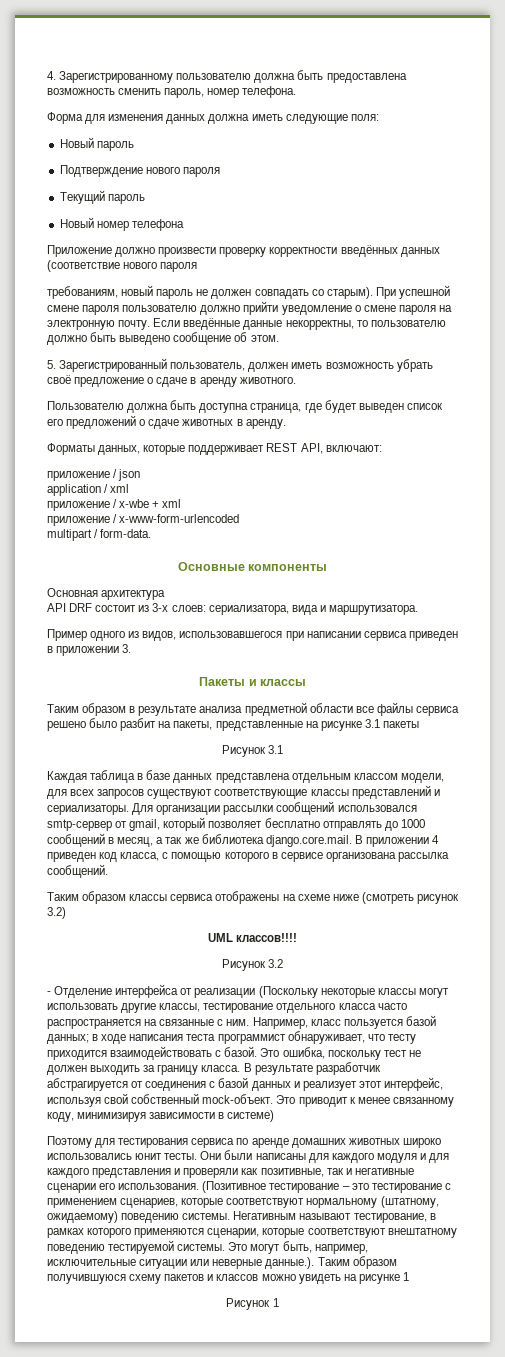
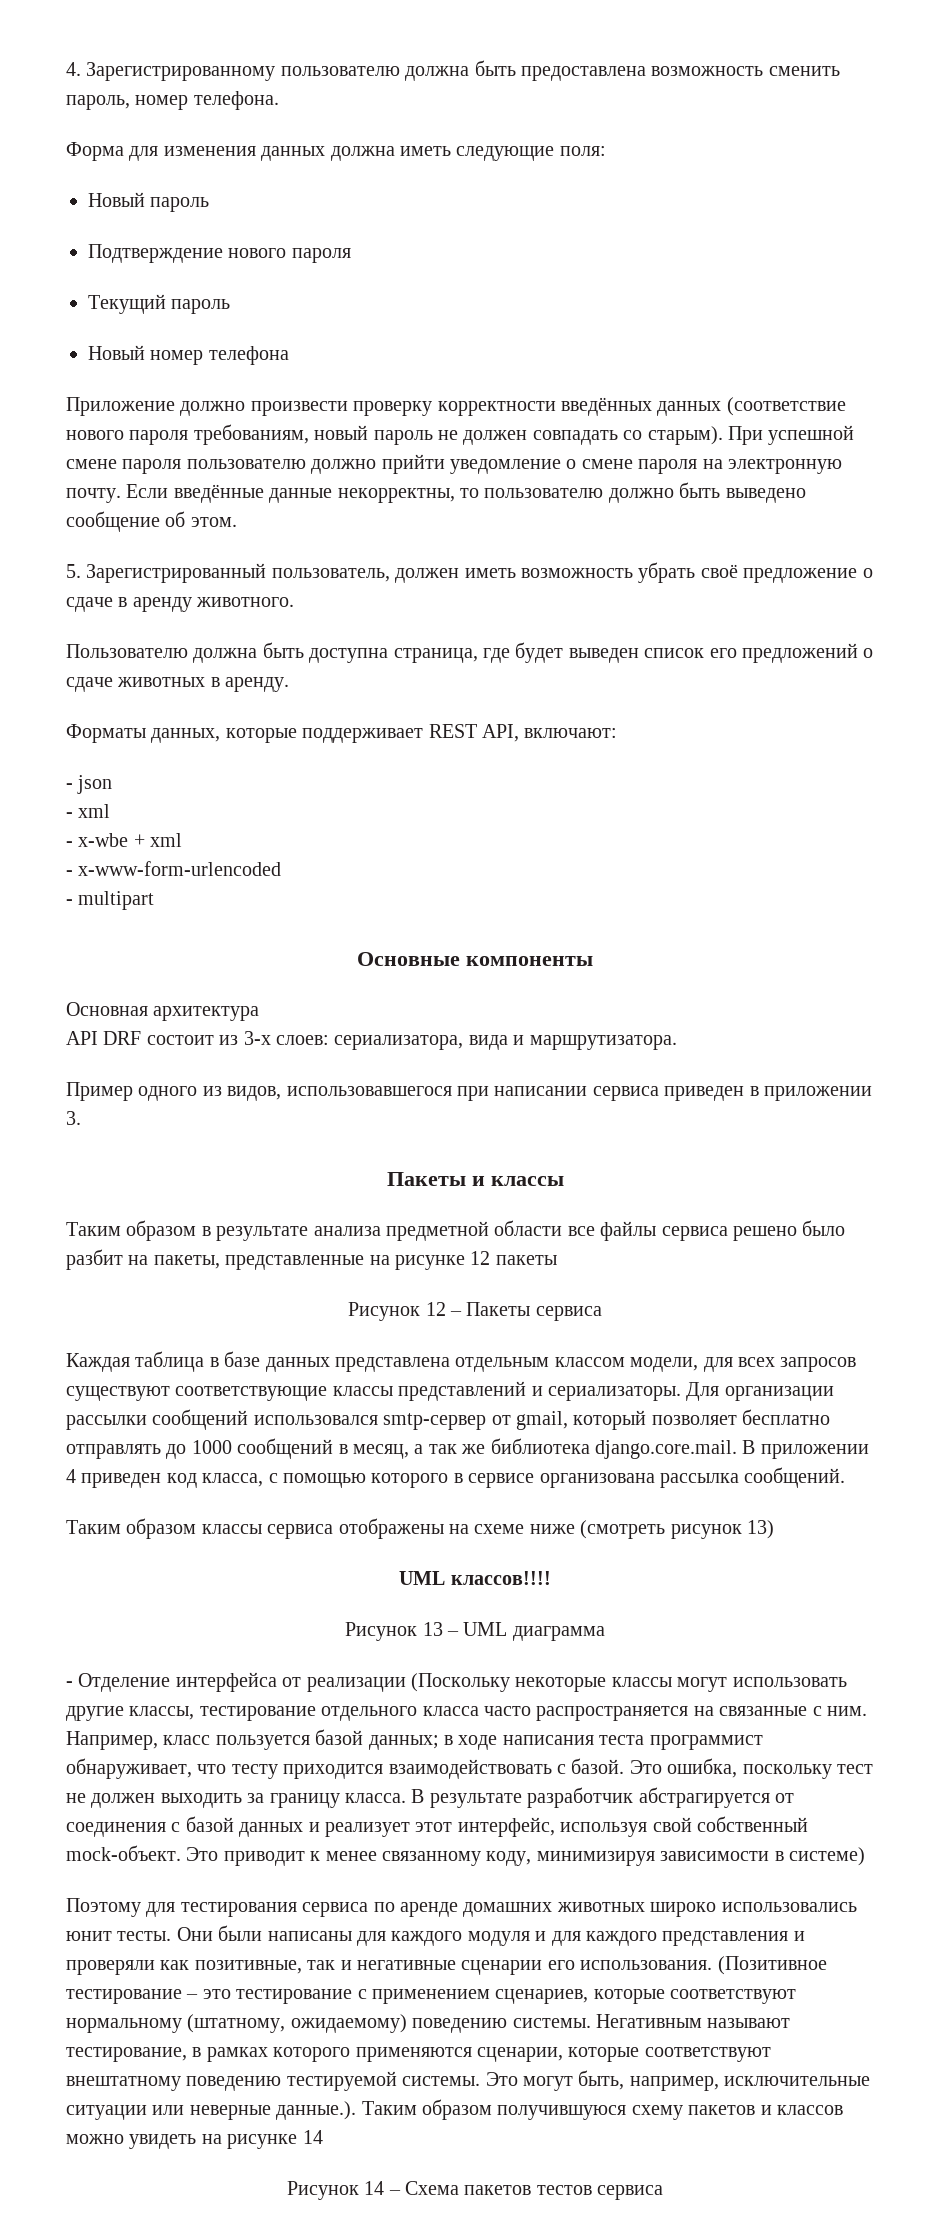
(198, 267) // -> (189, 437) none
[47,469,118,481] приложение / -> [66,783,73,789] -
[47,484,130,496] [47,499,118,511] application / xml // приложение / -> [66,804,111,818] [66,841,73,847] - xml // -
[47,514,118,526] приложение / -> [66,870,73,876] -
(240, 518) none -> [66,899,73,905] -
[94,529,152,538] / form-data. -> (155, 900) none
[364,719,380,728] 3.1 -> [470,1251,491,1265] 12
[268,745,284,754] 3.1 -> [425,1302,602,1321] 12 – Пакеты сервиса
[47,907,66,919] 3.2) -> [746,1520,774,1539] 13)
[268,959,284,968] 3.2 -> [422,1622,605,1641] 13 – UML диаграмма
[402,1272,409,1281] [226,1298,279,1310] 1 // Рисунок 1 -> [302,2130,323,2144] [286,2181,664,2200] 14 // Рисунок 14 – Схема пакетов тестов сервиса

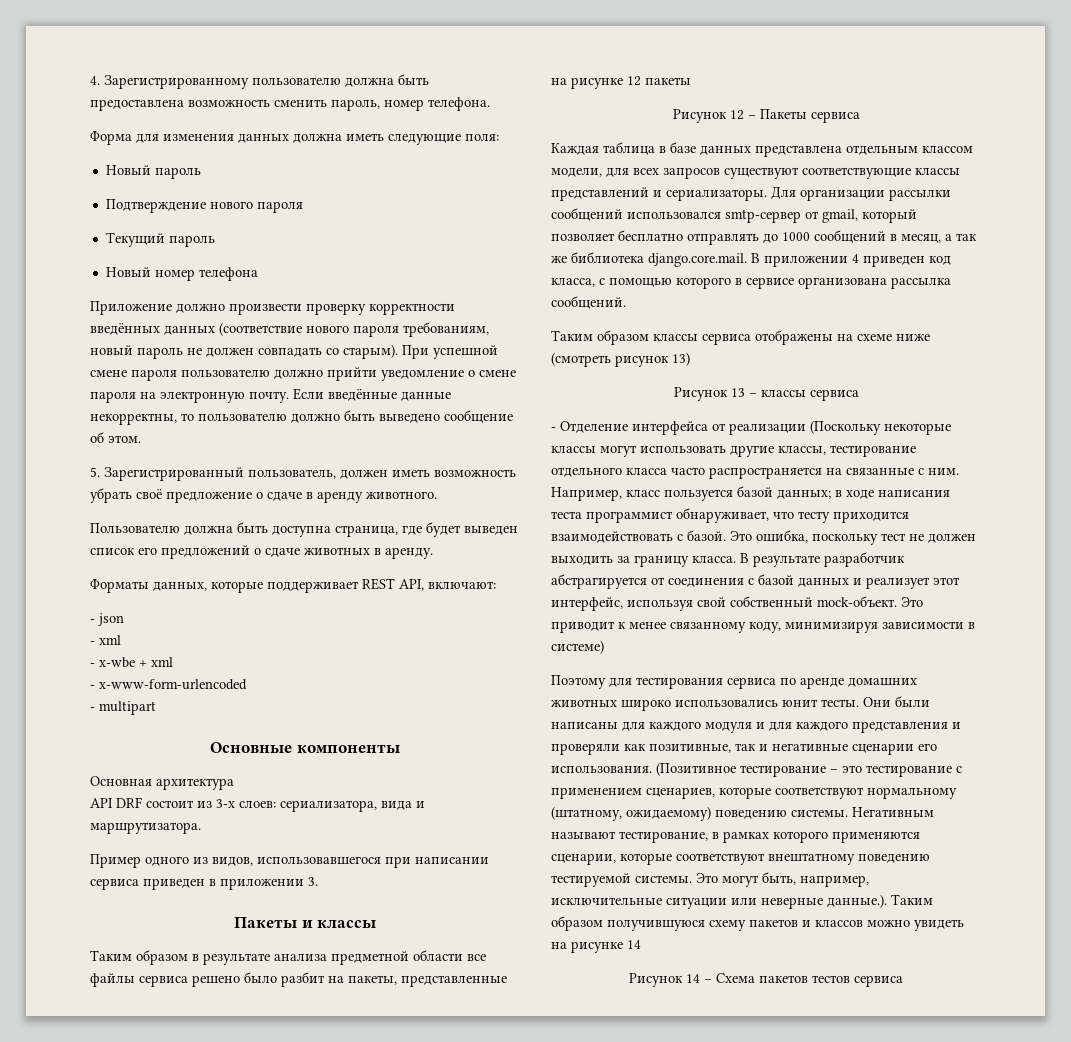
[399,1571,551,1585] // UML классов!!!! -> (690, 359) none
[463,1622,605,1641] UML диаграмма -> [760,389,859,401] классы сервиса

